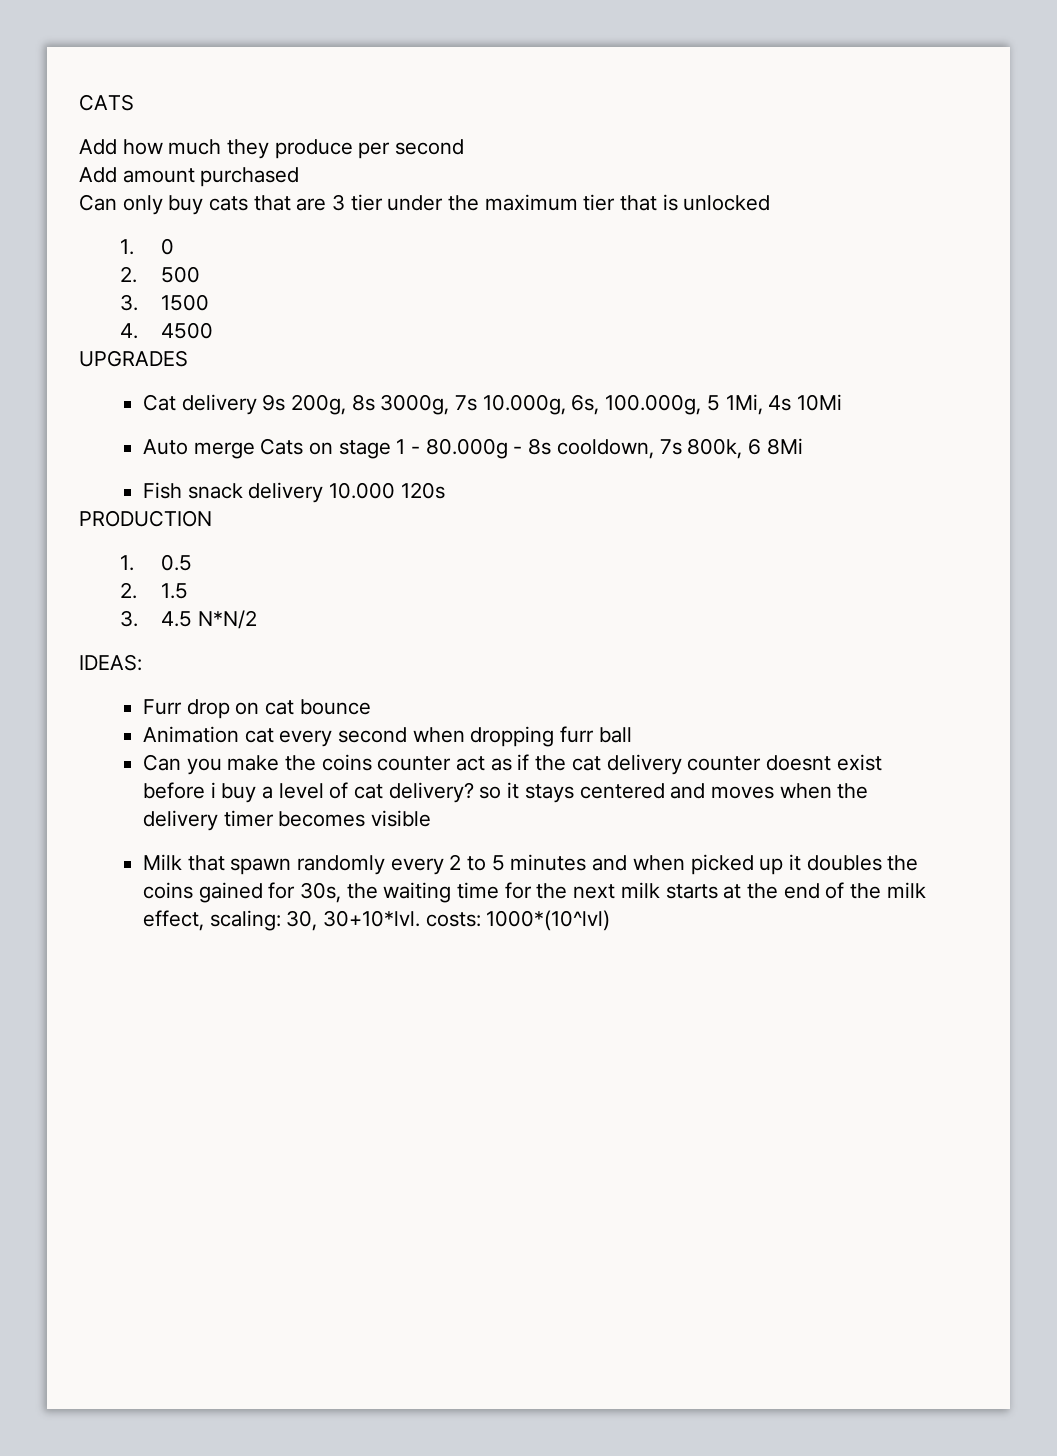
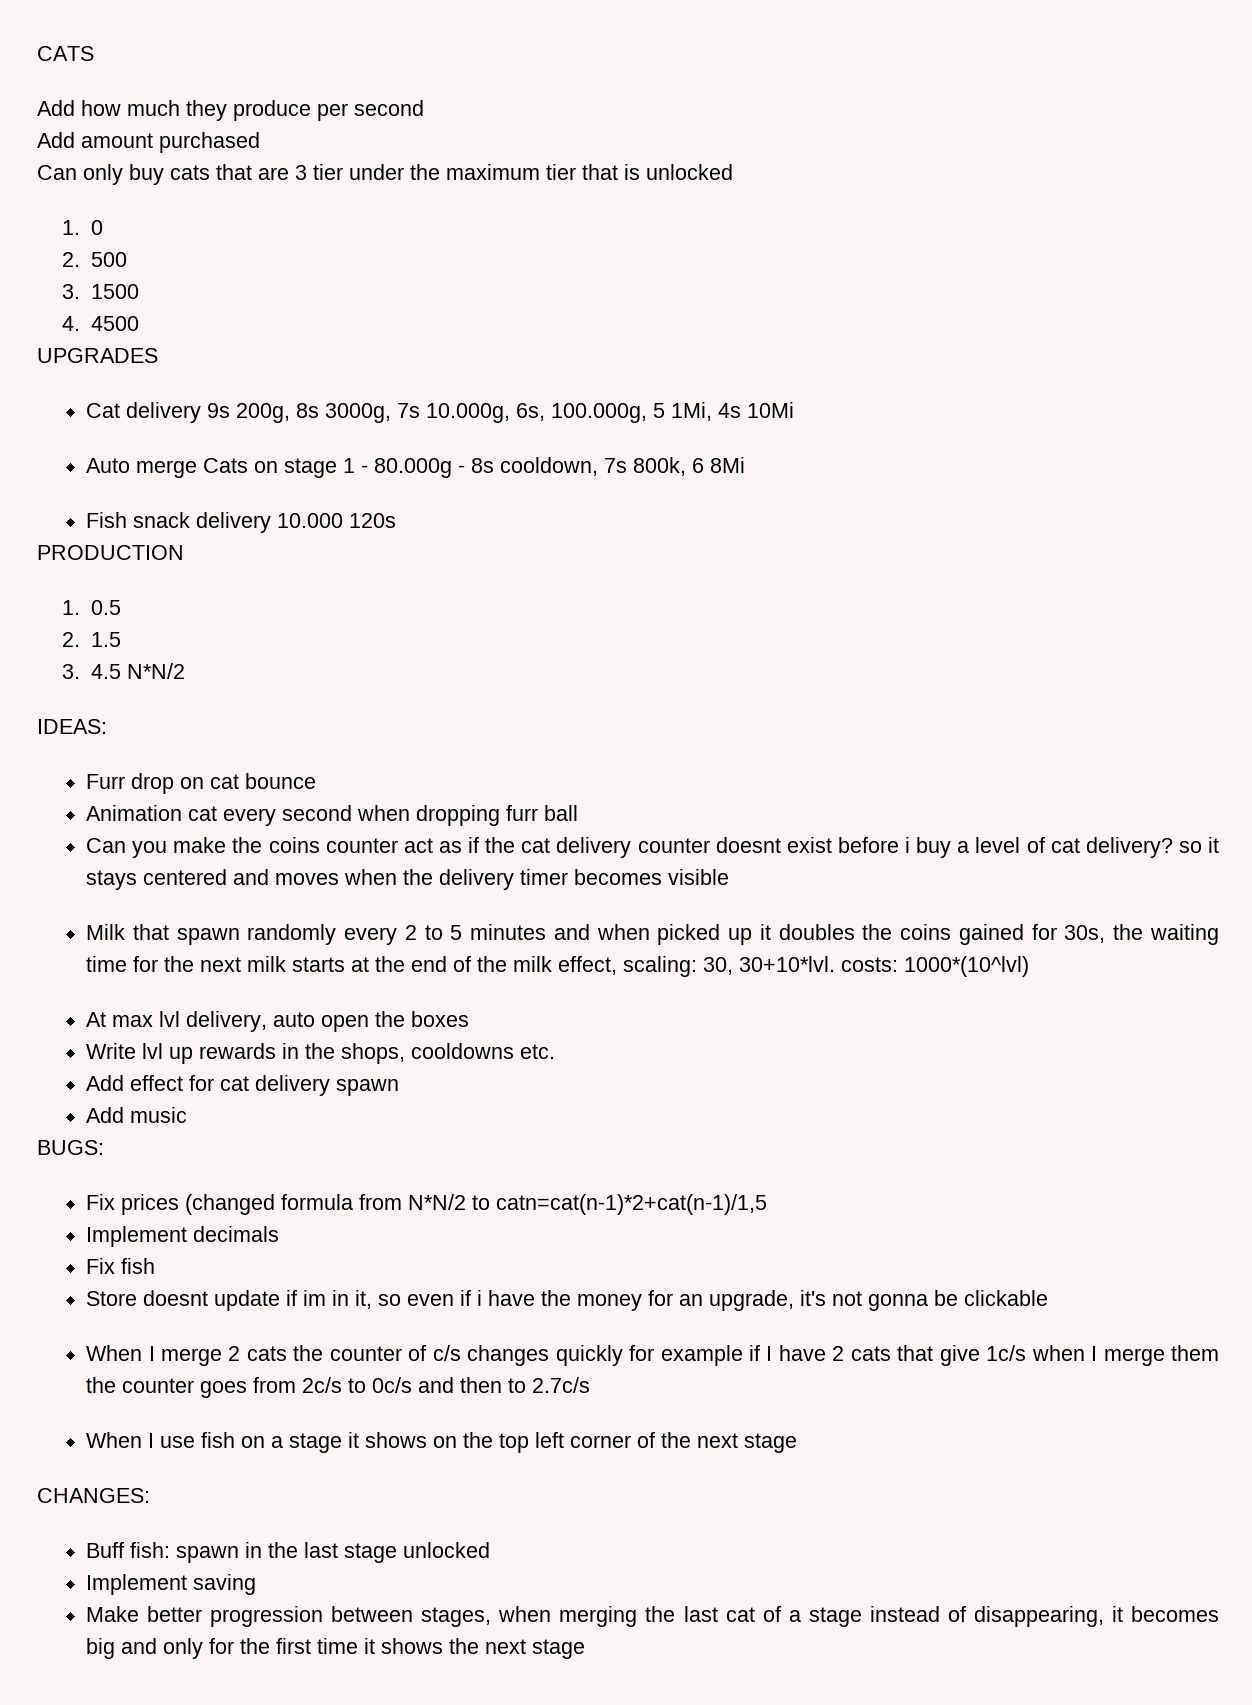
(611, 920) none -> [86,1011,470,1032] [86,1043,556,1064] [86,1075,400,1096] [86,1107,188,1123] [37,1140,104,1155] [86,1194,768,1215] [86,1226,280,1247] [86,1258,156,1274] [86,1290,1049,1311] [86,1345,1219,1366] [86,1377,591,1398] [86,1432,798,1453] [37,1488,150,1503] [86,1542,491,1563] [86,1574,257,1595] [86,1606,1219,1627] [86,1638,586,1659] // At max lvl delivery, auto open the boxes // Write lvl up rewards in the shops, cooldowns etc. // Add effect for cat delivery spawn // Add music // BUGS: // Fix prices (changed formula from N*N/2 to catn=cat(n-1)*2+cat(n-1)/1,5 // Implement decimals // Fix fish // Store doesnt update if im in it, so even if i have the money for an upgrade, it's not gonna be clickable // When I merge 2 cats the counter of c/s changes quickly for example if I have 2 cats that give 1c/s when I merge them the counter goes from 2c/s to 0c/s and then to 2.7c/s // When I use fish on a stage it shows on the top left corner of the next stage // CHANGES: // Buff fish: spawn in the last stage unlocked // Implement saving // Make better progression between stages, when merging the last cat of a stage instead of disappearing, it becomes big and only for the first time it shows the next stage

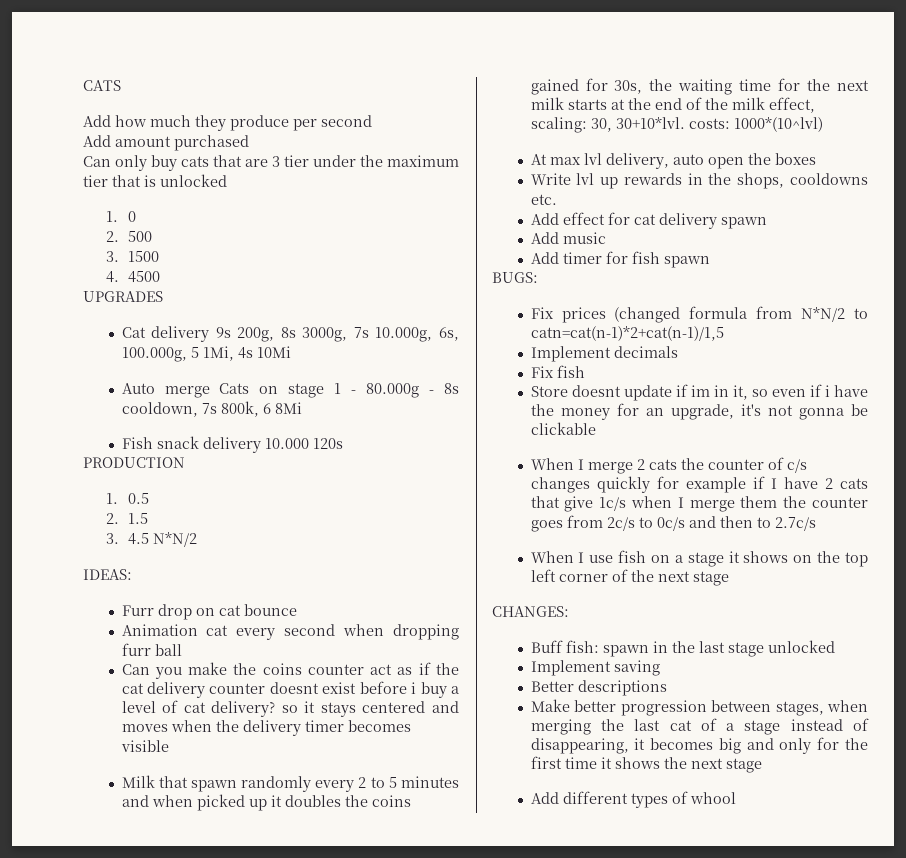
(188, 1115) none -> [530,251,710,268] // Add timer for fish spawn
(257, 1584) none -> [530,680,667,696] // Better descriptions
(586, 1649) none -> [530,791,736,808] // Add different types of whool

